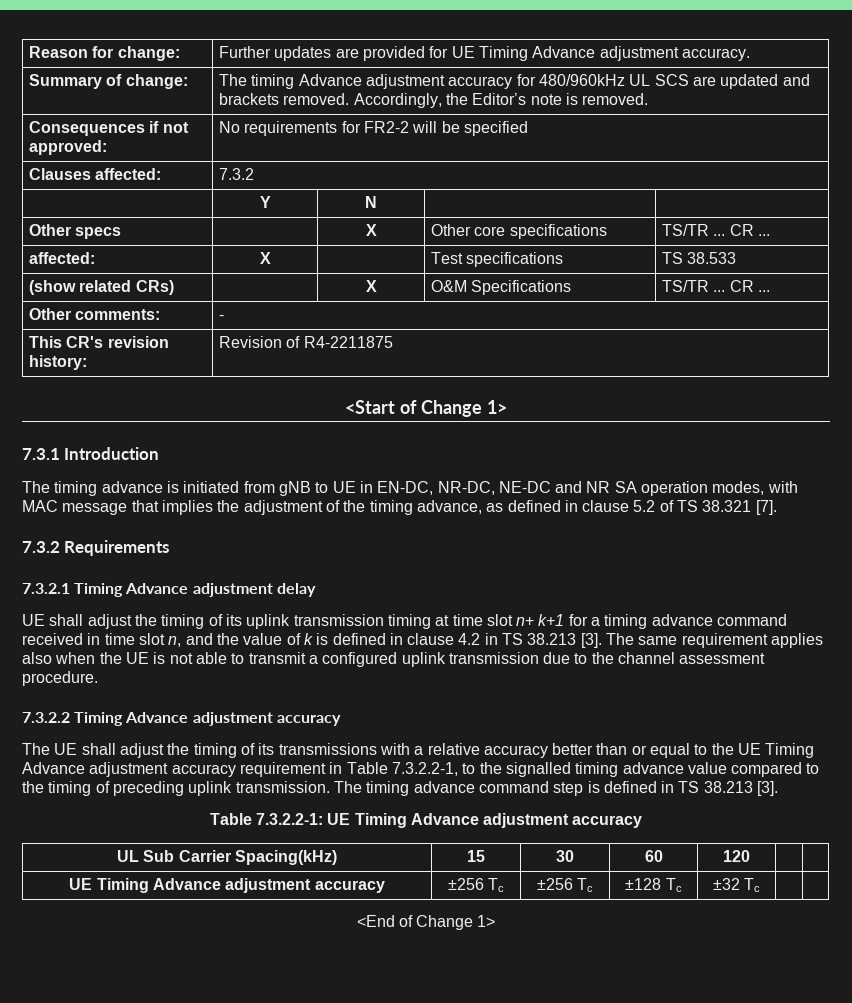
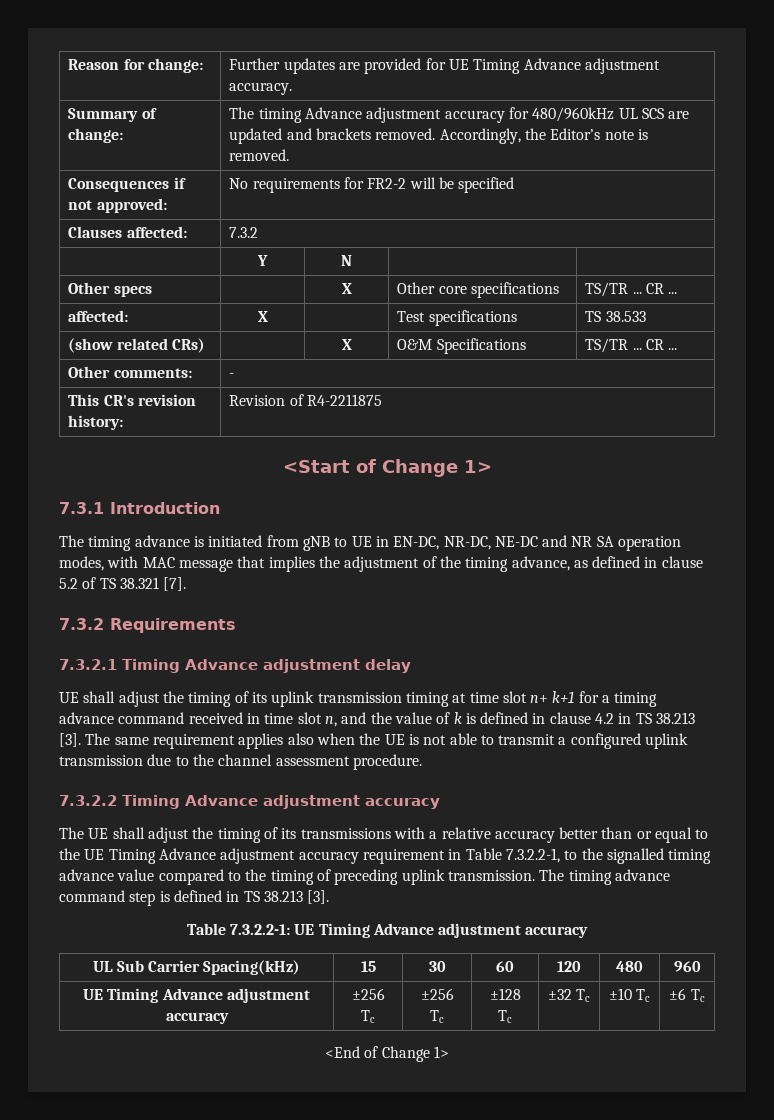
(750, 856) | -> [616,961,643,972] [673,961,701,972] 480 | 960
(761, 885) | -> [608,988,651,1002] [669,988,705,1002] ±10 Tc | ±6 Tc

